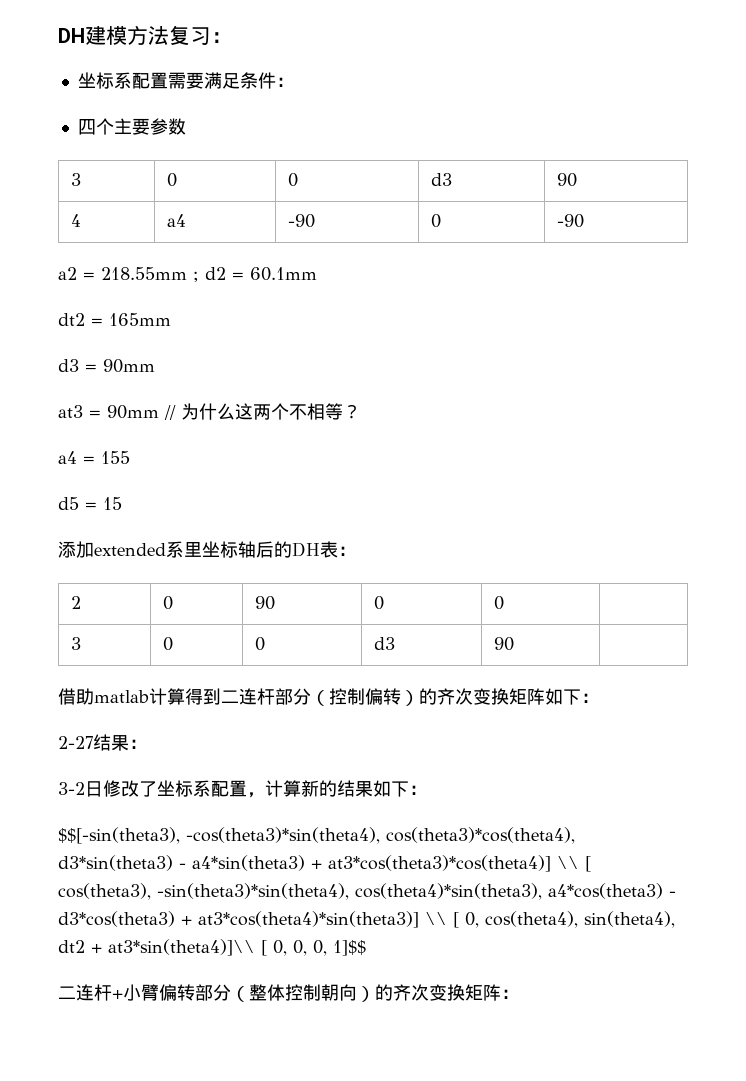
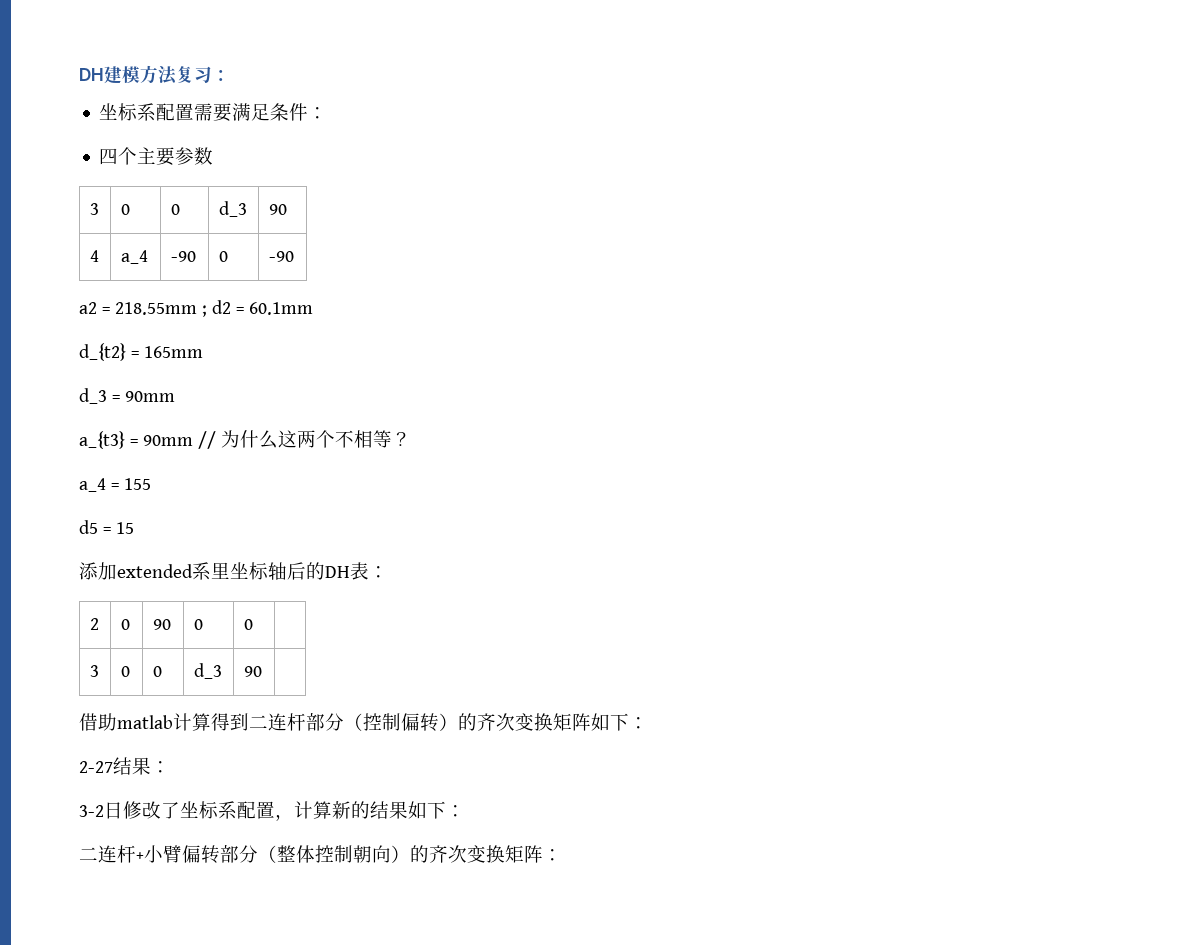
[430,173,452,186] d3 -> [218,201,247,217] d_3
[166,214,186,227] a4 -> [120,250,148,264] a_4
[58,313,85,326] dt2 -> [79,343,126,361] d_{t2}
[58,359,155,373] [58,405,83,418] d3 = 90mm // at3 -> [79,388,175,404] [79,431,125,449] d_3 = 90mm // a_{t3}
[58,451,77,464] a4 -> [79,478,106,492] a_4
[373,637,395,650] d3 -> [193,663,222,679] d_3
[58,827,575,844] [58,855,591,872] [58,883,676,900] [58,911,675,928] [58,939,366,956] // $$[-sin(theta3), -cos(theta3)*sin(theta4), cos(theta3)*cos(theta4), d3*sin(theta3) - a4*sin(theta3) + at3*cos(theta3)*cos(theta4)] \\ [ cos(theta3), -sin(theta3)*sin(theta4), cos(theta4)*sin(theta3), a4*cos(theta3) - d3*cos(theta3) + at3*cos(theta4)*sin(theta3)] \\ [ 0, cos(theta4), sin(theta4), dt2 + at3*sin(theta4)]\\ [ 0, 0, 0, 1]$$ -> (465, 811) none

